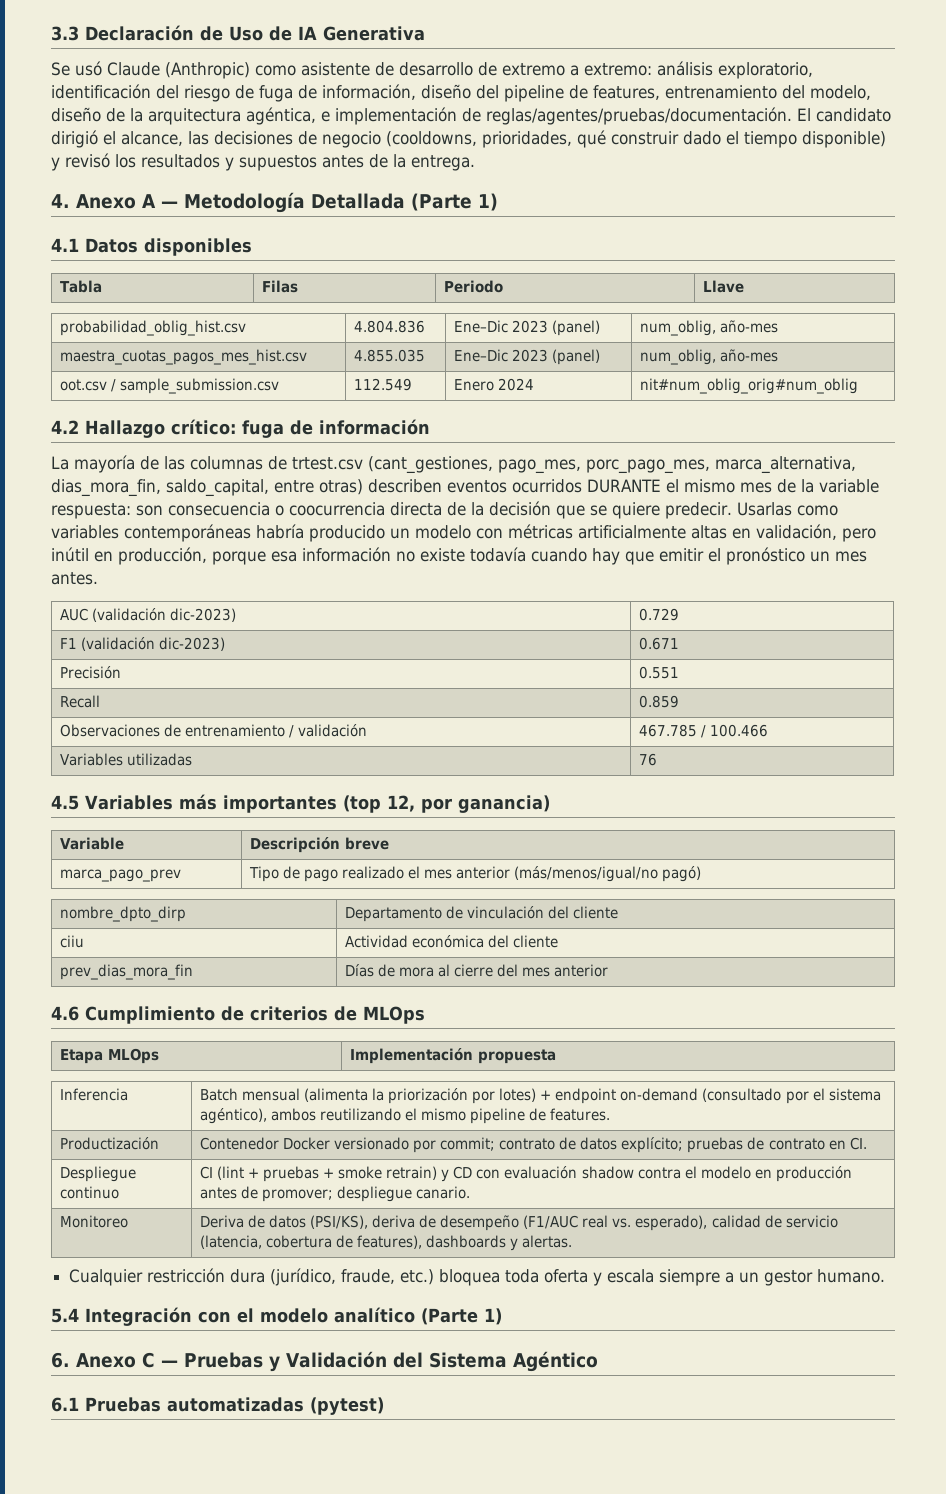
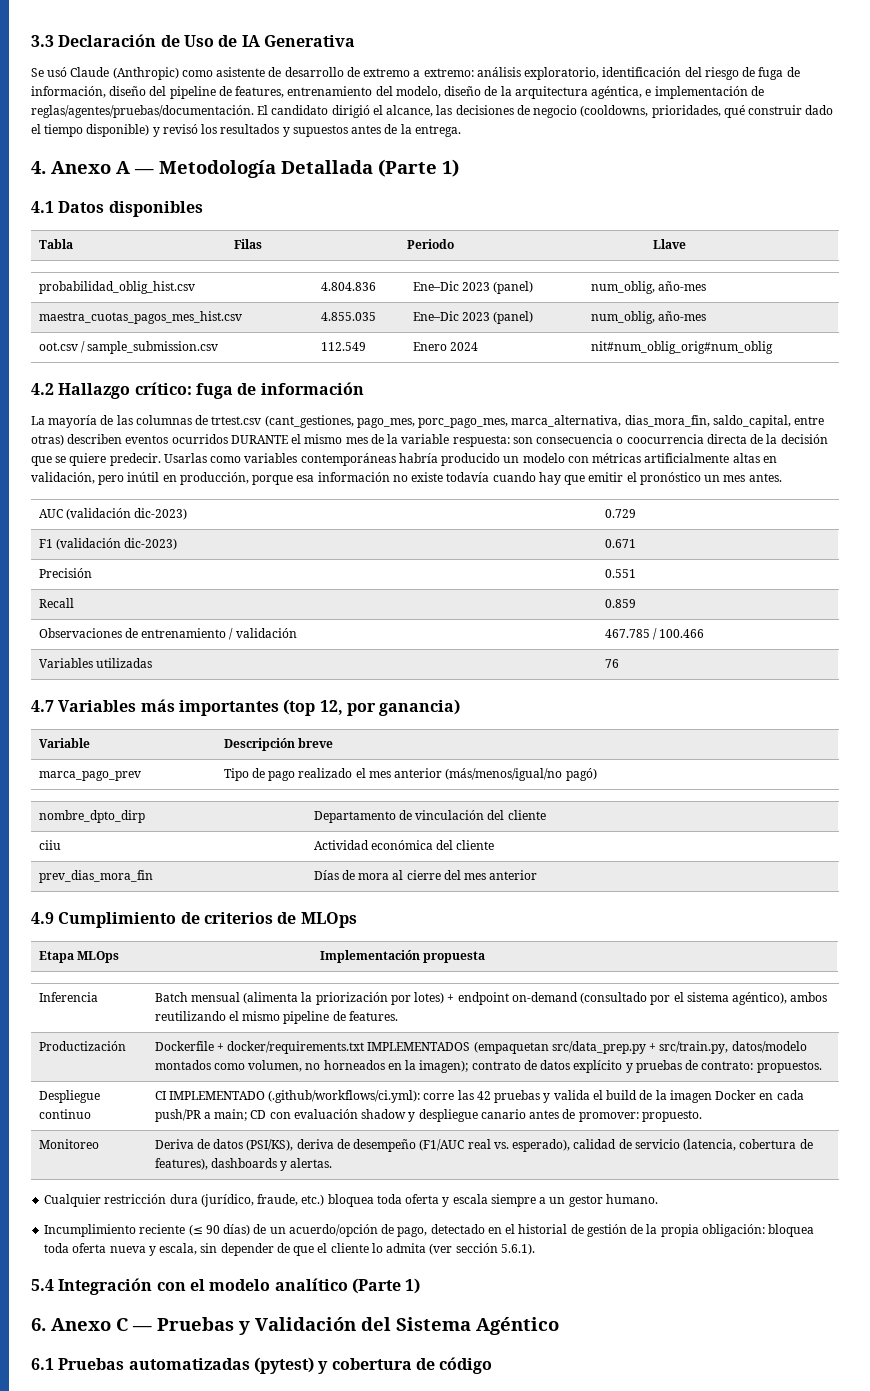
[51,795,79,810] 4.5 -> [31,700,54,712] 4.7
[51,1006,79,1021] 4.6 -> [31,912,54,924] 4.9
[199,1137,867,1153] [59,1166,136,1182] [59,1186,119,1199] [199,1166,852,1182] [199,1186,471,1202] Contenedor Docker versionado por commit; contrato de datos explícito; pruebas de contrato en CI. // Despliegue continuo | CI (lint + pruebas + smoke retrain) y CD con evaluación shadow contra el modelo en producción antes de promover; despliegue canario. -> [154,1041,807,1054] [154,1060,822,1073] [38,1090,100,1103] [38,1109,91,1119] [154,1090,804,1103] [154,1109,702,1122] Dockerfile + docker/requirements.txt IMPLEMENTADOS (empaquetan src/data_prep.py + src/train.py, datos/modelo montados como volumen, no horneados en la imagen); contrato de datos explícito y pruebas de contrato: propuestos. // Despliegue continuo | CI IMPLEMENTADO (.github/workflows/ci.yml): corre las 42 pruebas y valida el build de la imagen Docker en cada push/PR a main; CD con evaluación shadow y despliegue canario antes de promover: propuesto.
(886, 1276) none -> [44,1224,815,1237] [44,1243,535,1256] // Incumplimiento reciente (≤ 90 días) de un acuerdo/opción de pago, detectado en el historial de gestión de la propia obligación: bloquea toda oferta nueva y escala, sin depender de que el cliente lo admita (ver sección 5.6.1).
(384, 1406) none -> [318,1357,493,1374] y cobertura de código

